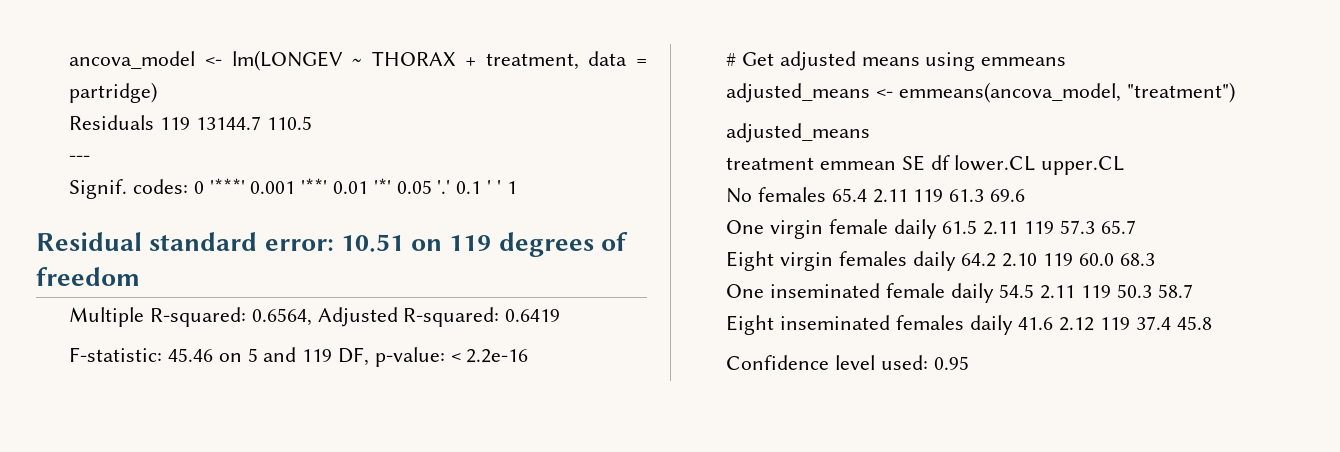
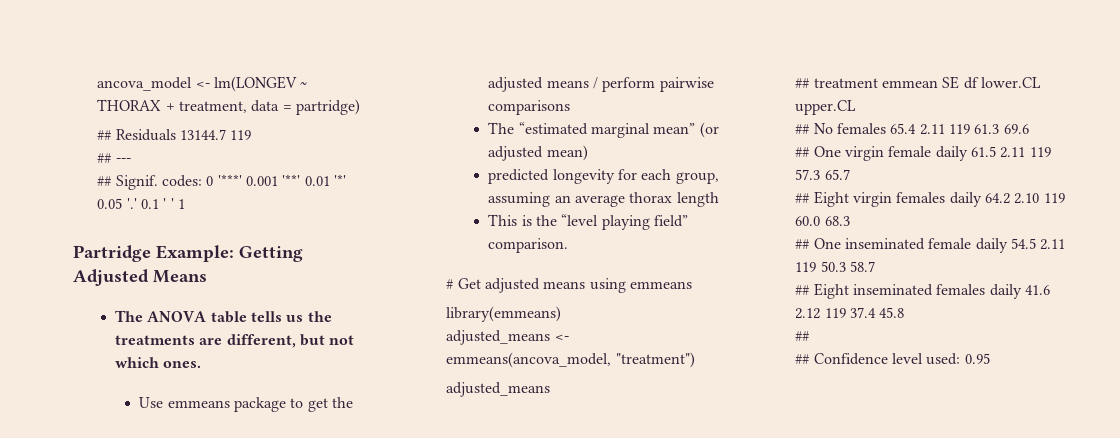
[69,115,312,130] Residuals 119 13144.7 110.5 // -> [97,129,252,141] [97,153,112,163] ## Residuals 13144.7 119 // ##
(91, 158) none -> [97,176,112,186] ##
[36,232,629,257] [36,267,140,286] [69,307,561,327] [69,347,529,367] Residual standard error: 10.51 on 119 degrees of freedom // Multiple R-squared: 0.6564, Adjusted R-squared: 0.6419 // F-statistic: 45.46 on 5 and 119 DF, p-value: < 2.2e-16 -> [73,245,303,262] [73,269,207,286] [115,310,332,323] [115,334,355,348] [115,357,202,368] [139,397,354,412] [488,77,714,92] [488,100,571,115] [488,122,719,138] [488,145,588,161] [488,169,719,184] [488,192,719,207] [488,214,689,230] [488,238,569,253] Partridge Example: Getting Adjusted Means // The ANOVA table tells us the treatments are different, but not which ones. // Use emmeans package to get the adjusted means / perform pairwise comparisons // The “estimated marginal mean” (or adjusted mean) // predicted longevity for each group, assuming an average thorax length // This is the “level playing field” comparison.
(1067, 61) none -> [446,306,562,322] // library(emmeans)
(871, 133) none -> [795,78,810,88] ##
(1125, 165) none -> [795,124,810,134] ##
(1025, 195) none -> [795,147,810,157] ##
(1136, 227) none -> [795,193,810,203] ##
(1155, 259) none -> [795,239,810,249] ##
(1193, 291) none -> [795,285,810,295] ##
(1212, 323) none -> [795,331,810,341] [795,354,810,364] ## // ##

